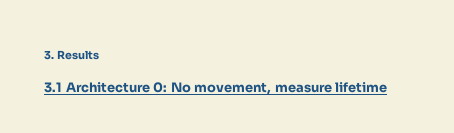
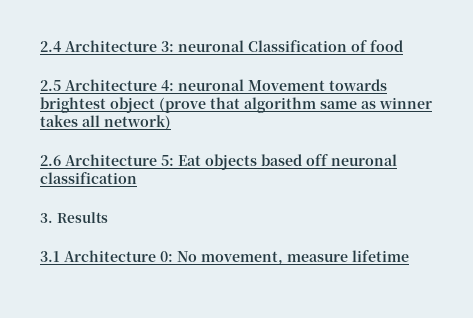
(44, 55) none -> [40,40,403,52] [40,79,387,91] [40,97,432,113] [40,115,171,130] [40,154,397,170] [40,172,137,184] 2.4 Architecture 3: neuronal Classification of food // 2.5 Architecture 4: neuronal Movement towards brightest object (prove that algorithm same as winner takes all network) // 2.6 Architecture 5: Eat objects based off neuronal classification //

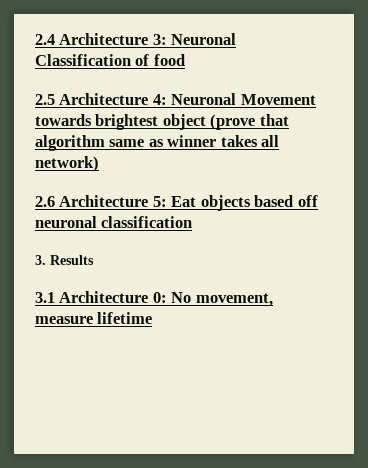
[178,40,244,52] neuronal -> [171,33,237,45] Neuronal
[178,79,244,91] neuronal -> [171,93,237,105] Neuronal

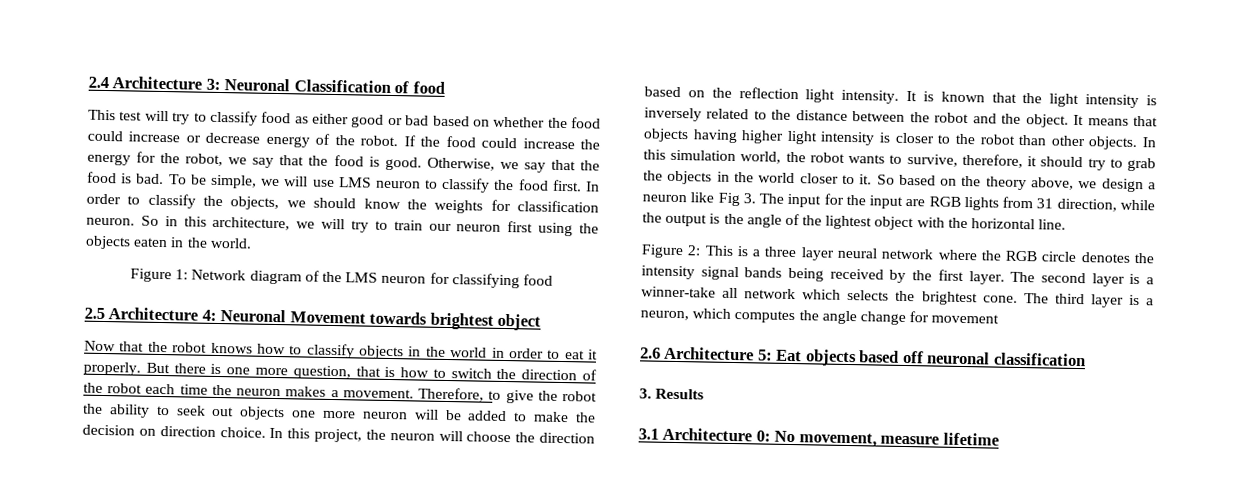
(185, 60) none -> [88,109,601,129] [87,130,600,150] [87,151,600,173] [87,171,600,193] [86,193,599,214] [86,215,599,237] [85,235,252,250] [130,268,553,289] // This test will try to classify food as either good or bad based on whether the food could increase or decrease energy of the robot. If the food could increase the energy for the robot, we say that the food is good. Otherwise, we say that the food is bad. To be simple, we will use LMS neuron to classify the food first. In order to classify the objects, we should know the weights for classification neuron. So in this architecture, we will try to train our neuron first using the objects eaten in the world. // Figure 1: Network diagram of the LMS neuron for classifying food
[210,114,289,130] [35,135,280,151] [35,156,99,172] (prove that algorithm same as winner takes all network) -> [84,340,598,360] [83,361,597,381] [83,382,597,404] [83,403,596,423] [82,424,595,444] [644,86,1158,109] [644,107,1158,128] [643,128,1156,151] [643,149,1156,172] [643,170,1156,193] [642,192,1155,212] [642,212,1067,231] [641,244,1154,264] [641,265,1154,287] [641,286,1154,308] [640,308,1000,325] // Now that the robot knows how to classify objects in the world in order to eat it properly. But there is one more question, that is how to switch the direction of the robot each time the neuron makes a movement. Therefore, to give the robot the ability to seek out objects one more neuron will be added to make the decision on direction choice. In this project, the neuron will choose the direction based on the reflection light intensity. It is known that the light intensity is inversely related to the distance between the robot and the object. It means that objects having higher light intensity is closer to the robot than other objects. In this simulation world, the robot wants to survive, therefore, it should try to grab the objects in the world closer to it. So based on the theory above, we design a neuron like Fig 3. The input for the input are RGB lights from 31 direction, while the output is the angle of the lightest object with the horizontal line. // Figure 2: This is a three layer neural network where the RGB circle denotes the intensity signal bands being received by the first layer. The second layer is a winner-take all network which selects the brightest cone. The third layer is a neuron, which computes the angle change for movement

